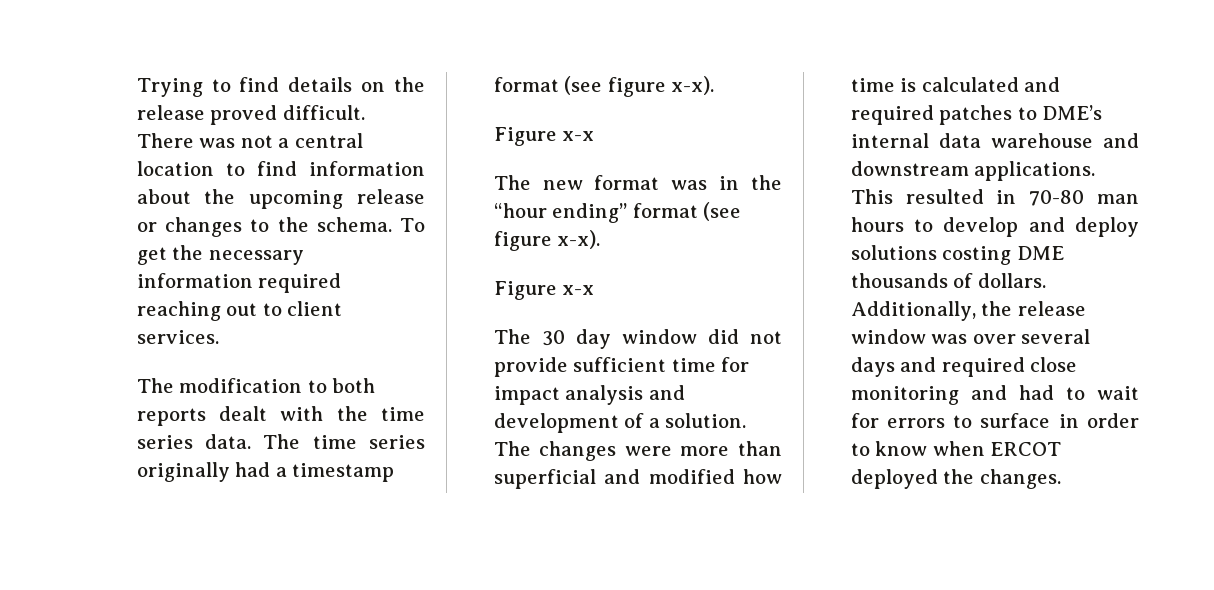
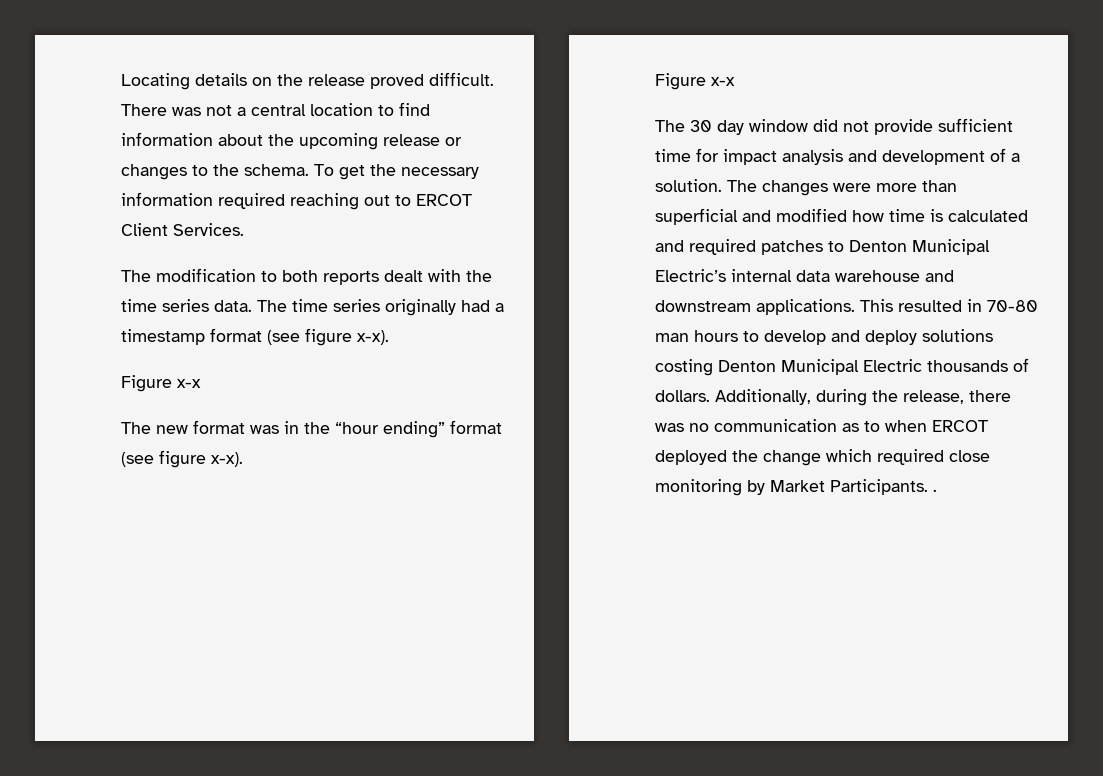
[136,77,280,97] Trying to find -> [121,73,191,90] Locating
[287,301,343,316] [136,330,219,344] client services. -> [416,194,473,206] [121,223,245,236] ERCOT Client Services.
[1042,105,1103,120] DME’s -> [849,239,991,255] [655,269,727,282] Denton Municipal Electric’s
[1016,246,1064,260] DME -> [718,359,923,375] Denton Municipal Electric
[981,301,1086,316] [850,329,1091,344] [850,357,1078,377] [850,385,1139,405] [850,413,1139,428] [850,441,1062,456] [850,469,1061,489] the release window was over several days and required close monitoring and had to wait for errors to surface in order to know when ERCOT deployed the changes. -> [816,389,1012,406] [655,419,989,432] [655,449,991,466] [655,479,938,496] during the release, there was no communication as to when ERCOT deployed the change which required close monitoring by Market Participants. .

